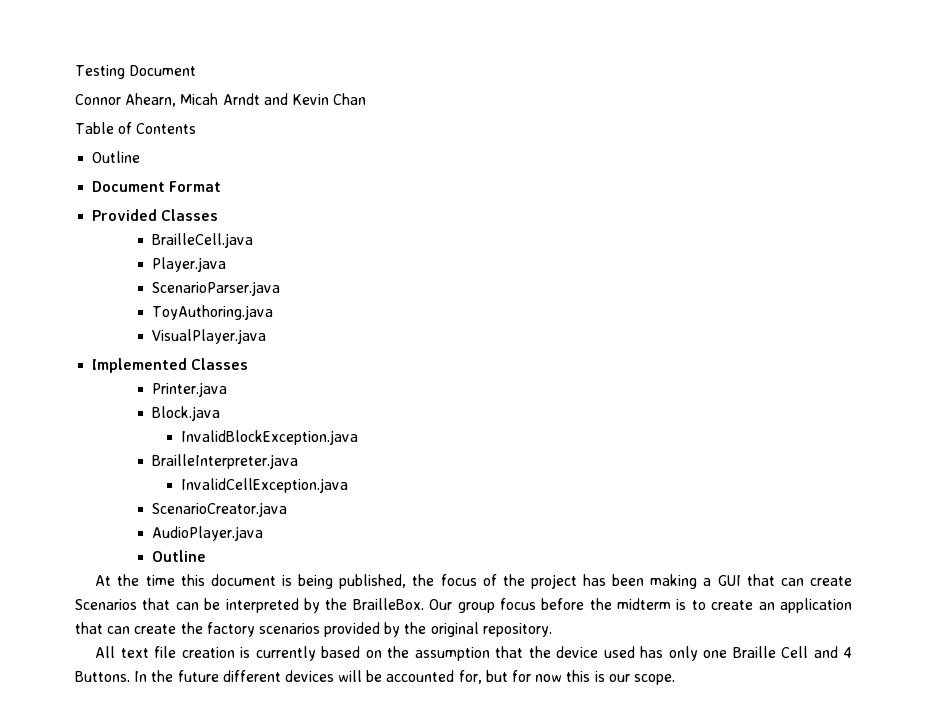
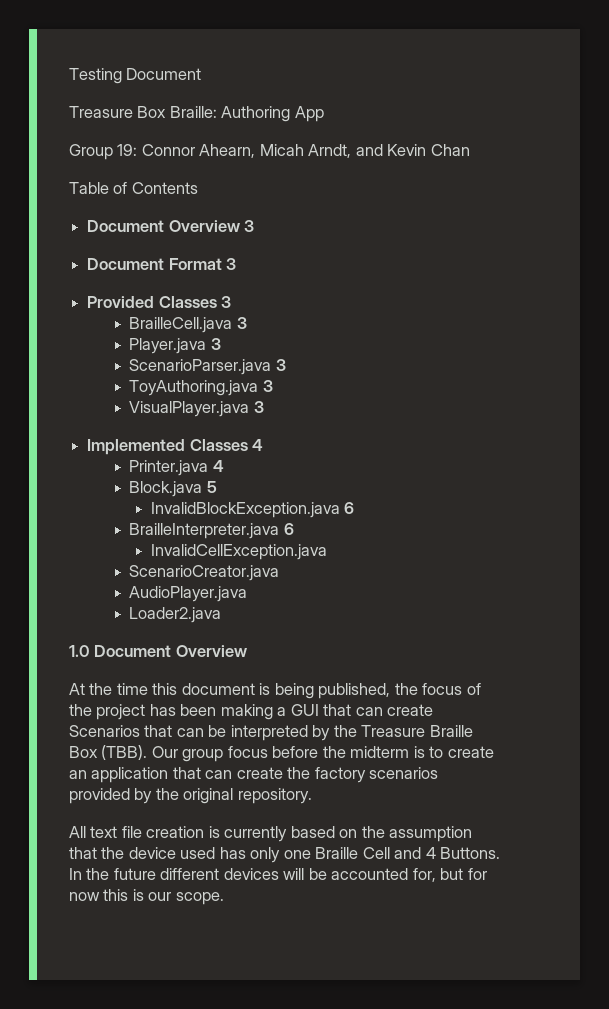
(197, 70) none -> [69,106,324,122] [69,144,138,160] Treasure Box Braille: Authoring App // Group 19:
[222,93,260,105] Arndt -> [308,144,352,158] Arndt,
[92,151,141,163] Outline -> [87,220,255,232] Document Overview 3
(222, 186) none -> [226,258,237,270] 3
(219, 215) none -> [221,296,232,308] 3
(253, 240) none -> [236,317,247,329] 3
(226, 264) none -> [210,338,221,350] 3
(280, 288) none -> [275,359,286,371] 3
(273, 312) none -> [262,380,273,392] 3
(266, 336) none -> [253,401,264,413] 3
(249, 364) none -> [252,439,264,451] 4
(227, 389) none -> [212,460,224,472] 4
(220, 413) none -> [206,481,217,493] 5
(359, 437) none -> [344,502,355,514] 6
(298, 461) none -> [283,523,294,535] 6
[151,550,206,562] Outline -> [129,607,222,623] [69,645,247,657] Loader2.java // 1.0 Document Overview
[352,598,424,610] BrailleBox. -> [361,725,473,737] [69,745,148,760] Treasure Braille Box (TBB).

